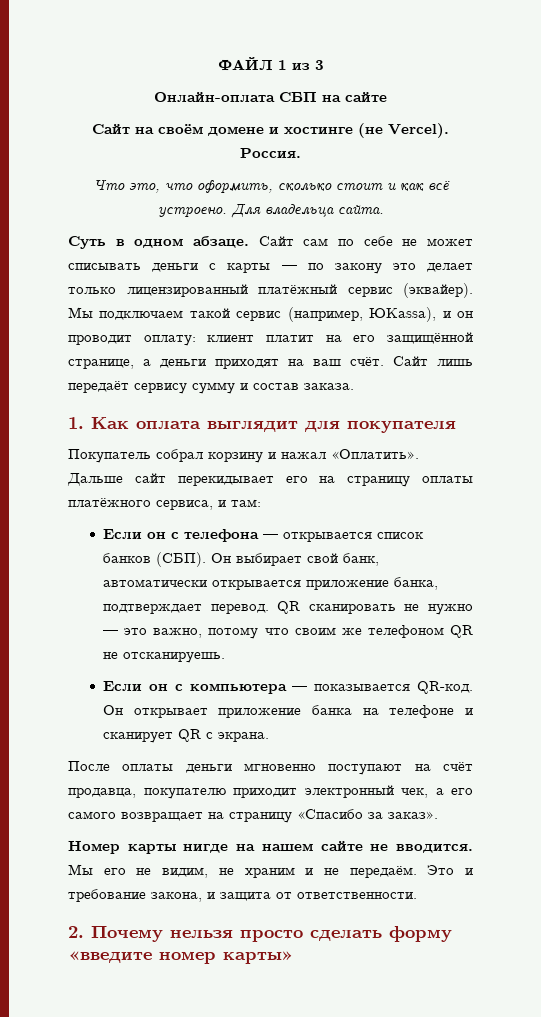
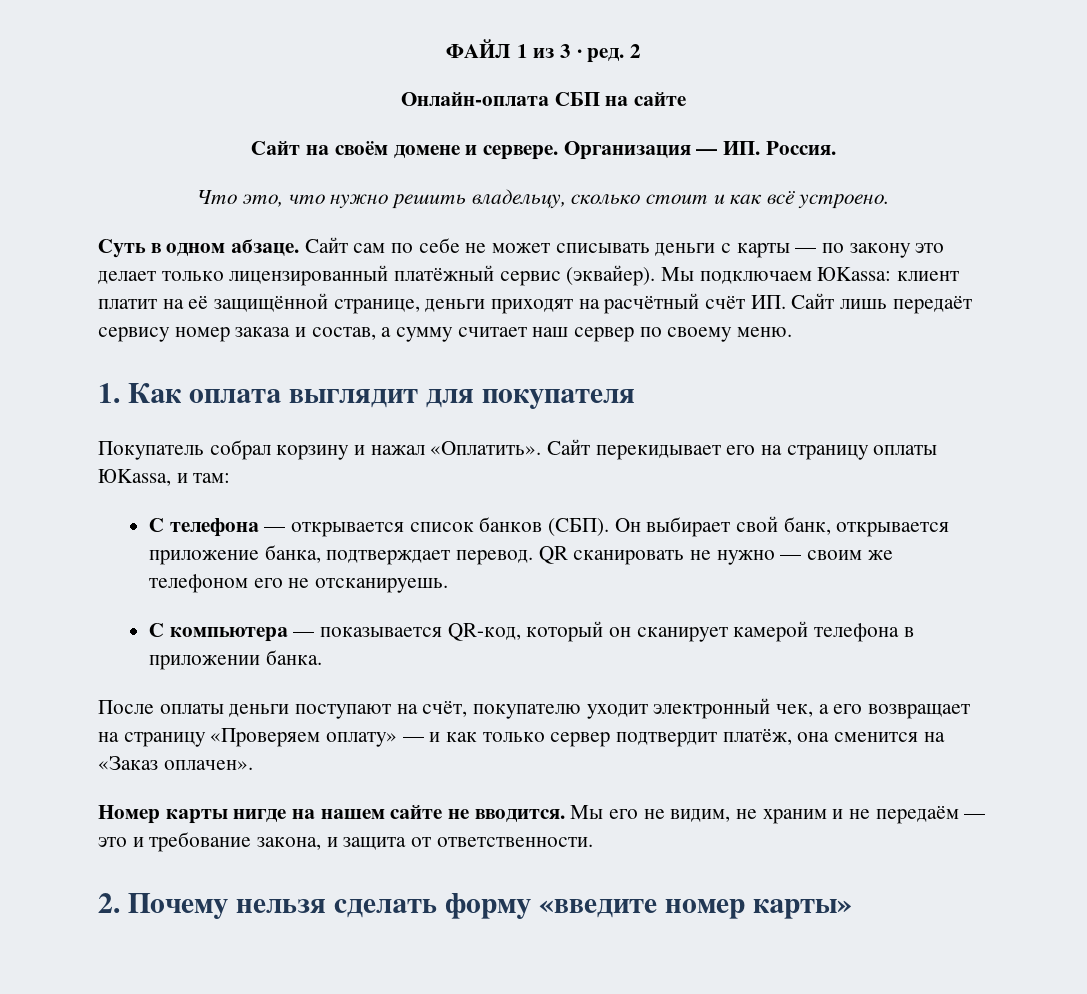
(324, 65) none -> [576,44,642,63] · ред. 2
[284,123,449,138] хостинге (не Vercel). -> [482,141,760,160] сервере. Организация — ИП.
[196,180,273,194] оформить, -> [330,189,566,209] нужно решить владельцу,
[230,204,384,218] Для владельца сайта. -> (889, 201) none
[189,307,473,322] [68,335,196,346] такой сервис (например, ЮKassa), и он проводит оплату: -> [817,267,892,281] ЮKassa:
[353,335,376,342] его -> [188,295,209,309] её
[143,359,151,366] а -> (420, 306) none
[313,357,384,366] ваш счёт. -> [603,293,786,314] расчётный счёт ИП.
[192,382,354,394] сумму и состав заказа. -> [174,327,793,342] номер заказа и состав, а сумму считает наш сервер по своему меню.
[67,473,166,486] Дальше сайт -> [547,439,591,455] Сайт
[68,498,213,510] платёжного сервиса, -> [98,469,171,486] ЮKassa,
[103,529,180,539] Если он с -> [149,518,165,532] С
[103,579,208,587] автоматически -> (831, 526) none
[124,627,289,639] это важно, потому что -> (802, 557) none
[450,625,473,638] QR -> [253,578,283,588] его
[103,681,473,694] [103,705,473,718] [103,729,270,743] Если он с компьютера — показывается QR-код. Он открывает приложение банка на телефоне и сканирует QR с экрана. -> [149,621,914,642] [149,650,322,670] С компьютера — показывается QR-код, который он сканирует камерой телефона в приложении банка.
[244,763,316,771] мгновенно -> (290, 710) none
[442,762,473,771] [68,788,297,799] счёт продавца, покупателю приходит -> [422,700,648,719] счёт, покупателю уходит
[68,811,116,819] самого -> (863, 709) none
[297,809,438,819] «Спасибо за заказ». -> [210,728,945,747] [98,756,253,770] «Проверяем оплату» — и как только сервер подтвердит платёж, она сменится на «Заказ оплачен».
[349,865,455,878] передаём. Это -> [875,805,986,824] [98,837,127,847] передаём — это
[240,930,303,942] просто -> (326, 906) none

